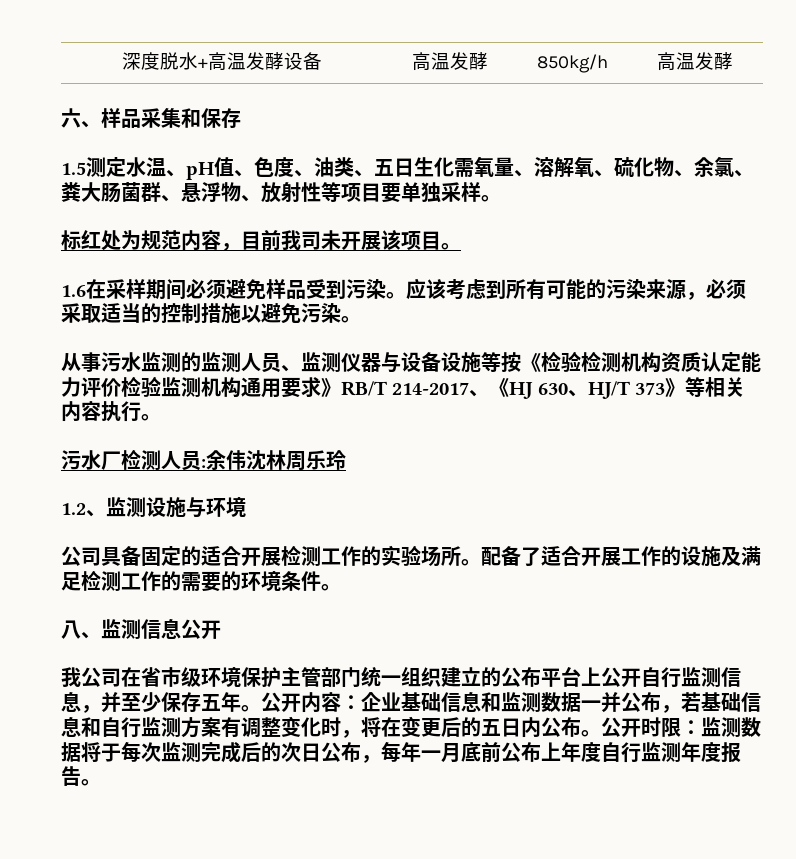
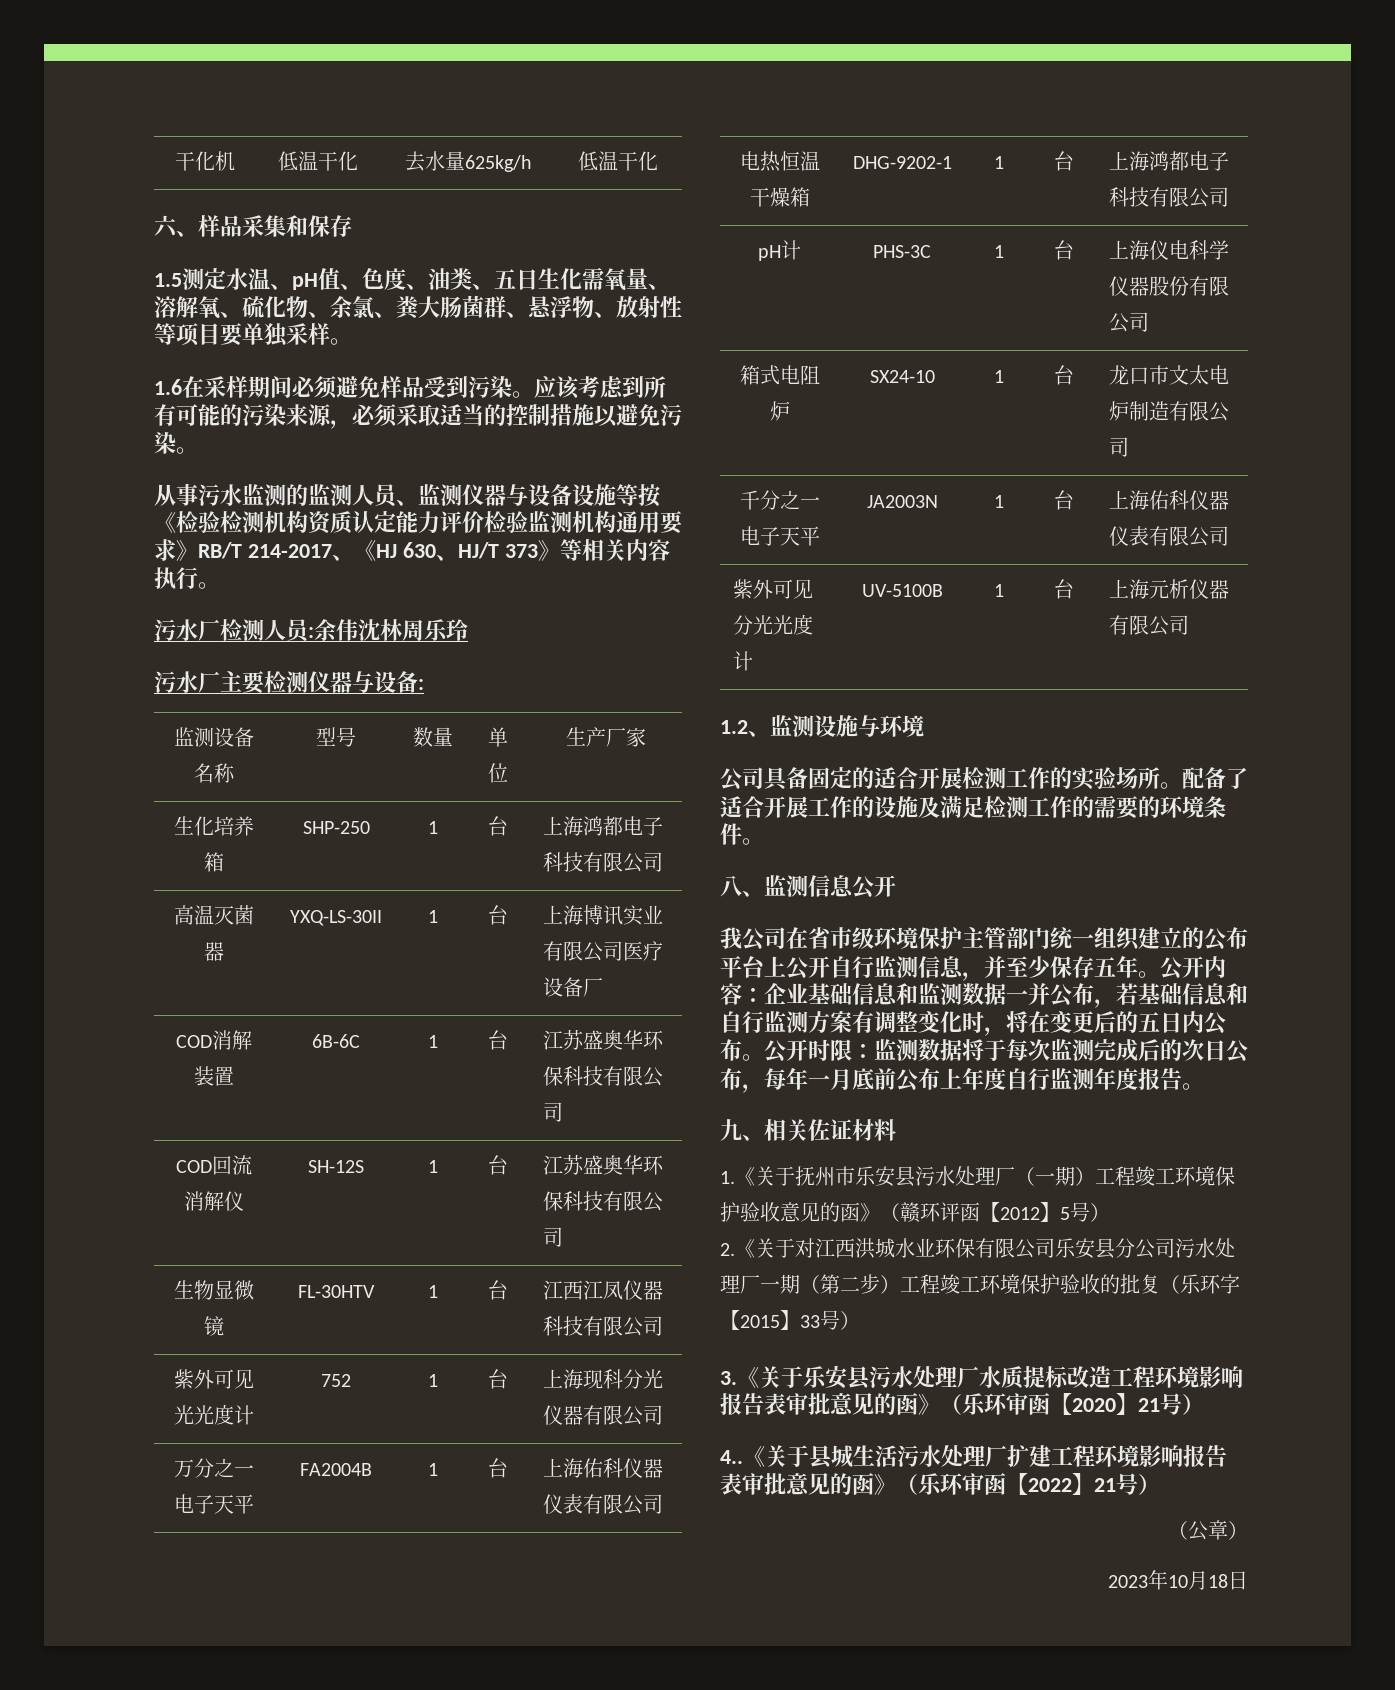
[121,52,322,71] [411,52,488,71] [536,54,608,73] [656,52,733,71] 深度脱水+高温发酵设备 | 高温发酵 | 850kg/h | 高温发酵 -> [174,151,235,171] [278,151,358,171] [404,151,532,172] [578,151,658,171] 干化机 | 低温干化 | 去水量625kg/h | 低温干化
[61,230,461,251] // 标红处为规范内容，目前我司未开展该项目。 -> (352, 341) none
(346, 460) none -> [154,671,424,694] [173,727,254,747] [193,763,235,783] [316,727,356,747] [412,727,453,747] [488,727,508,747] [488,763,508,783] [566,727,646,747] [173,816,254,836] [203,852,224,872] [302,821,370,834] [427,821,438,834] [488,816,508,836] [543,816,664,836] [543,852,664,873] [173,905,254,925] [203,942,224,961] [290,910,382,926] [427,910,438,923] [488,905,508,925] [543,905,664,926] [543,941,664,962] [543,977,604,997] [175,1030,252,1050] [193,1066,234,1086] [312,1034,360,1048] [427,1035,438,1048] [488,1030,508,1050] [543,1029,665,1050] [543,1066,664,1087] [543,1102,564,1122] [175,1155,252,1175] [183,1191,244,1211] [308,1160,364,1173] [427,1160,438,1173] [488,1155,508,1175] [543,1154,665,1175] [543,1191,664,1212] [543,1227,564,1247] [173,1280,254,1300] [203,1316,224,1336] [298,1285,375,1298] [427,1285,438,1298] [488,1280,508,1300] [543,1280,664,1300] [543,1316,664,1337] [173,1369,254,1389] [173,1404,254,1425] [321,1374,351,1387] [427,1374,438,1387] [488,1369,508,1389] [543,1369,664,1389] [543,1405,664,1426] [173,1458,254,1478] [173,1494,254,1514] [300,1463,372,1476] [427,1463,438,1476] [488,1458,508,1478] [543,1458,664,1478] [543,1494,664,1515] [739,151,820,172] [749,187,810,207] [852,156,952,169] [993,156,1004,169] [1054,151,1074,171] [1109,151,1230,171] [1109,187,1230,208] [758,240,801,261] [873,245,931,258] [993,245,1004,258] [1054,240,1074,260] [1109,240,1230,260] [1109,276,1230,296] [1109,312,1150,333] [739,365,820,385] [769,401,790,421] [869,370,935,383] [993,370,1004,383] [1054,365,1074,385] [1109,365,1230,385] [1109,401,1230,422] [1109,437,1130,457] [739,490,820,510] [739,526,820,546] [866,495,938,508] [993,495,1004,508] [1054,490,1074,510] [1109,490,1230,510] [1109,526,1230,547] [733,579,814,599] [733,614,814,635] [733,651,754,671] [861,584,943,597] [993,584,1004,597] [1054,579,1074,599] [1109,579,1230,599] [1109,615,1190,636] // 污水厂主要检测仪器与设备: // 监测设备名称 | 型号 | 数量 | 单位 | 生产厂家 // 生化培养箱 | SHP-250 | 1 | 台 | 上海鸿都电子科技有限公司 // 高温灭菌器 | YXQ-LS-30II | 1 | 台 | 上海博讯实业有限公司医疗设备厂 // COD消解装置 | 6B-6C | 1 | 台 | 江苏盛奥华环保科技有限公司 // COD回流消解仪 | SH-12S | 1 | 台 | 江苏盛奥华环保科技有限公司 // 生物显微镜 | FL-30HTV | 1 | 台 | 江西江凤仪器科技有限公司 // 紫外可见光光度计 | 752 | 1 | 台 | 上海现科分光仪器有限公司 // 万分之一电子天平 | FA2004B | 1 | 台 | 上海佑科仪器仪表有限公司 // 电热恒温干燥箱 | DHG-9202-1 | 1 | 台 | 上海鸿都电子科技有限公司 // pH计 | PHS-3C | 1 | 台 | 上海仪电科学仪器股份有限公司 // 箱式电阻炉 | SX24-10 | 1 | 台 | 龙口市文太电炉制造有限公司 // 千分之一电子天平 | JA2003N | 1 | 台 | 上海佑科仪器仪表有限公司 // 紫外可见分光光度计 | UV-5100B | 1 | 台 | 上海元析仪器有限公司
(101, 782) none -> [720,1119,896,1141] [720,1166,1235,1187] [720,1202,1110,1223] [720,1238,1235,1259] [720,1274,1240,1294] [720,1310,860,1330] [720,1365,1243,1389] [720,1393,1204,1415] [720,1445,1227,1468] [720,1473,1160,1495] [1168,1520,1248,1541] [1108,1570,1248,1590] // 九、相关佐证材料 // 1.《关于抚州市乐安县污水处理厂（一期）工程竣工环境保护验收意见的函》（赣环评函【2012】5号） // 2.《关于对江西洪城水业环保有限公司乐安县分公司污水处理厂一期（第二步）工程竣工环境保护验收的批复（乐环字【2015】33号） // 3.《关于乐安县污水处理厂水质提标改造工程环境影响报告表审批意见的函》（乐环审函【2020】21号） // 4..《关于县城生活污水处理厂扩建工程环境影响报告表审批意见的函》（乐环审函【2022】21号） // （公章） // 2023年10月18日

